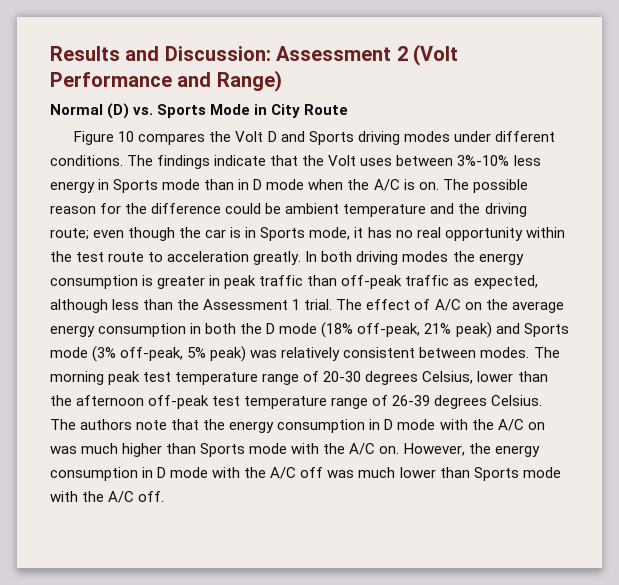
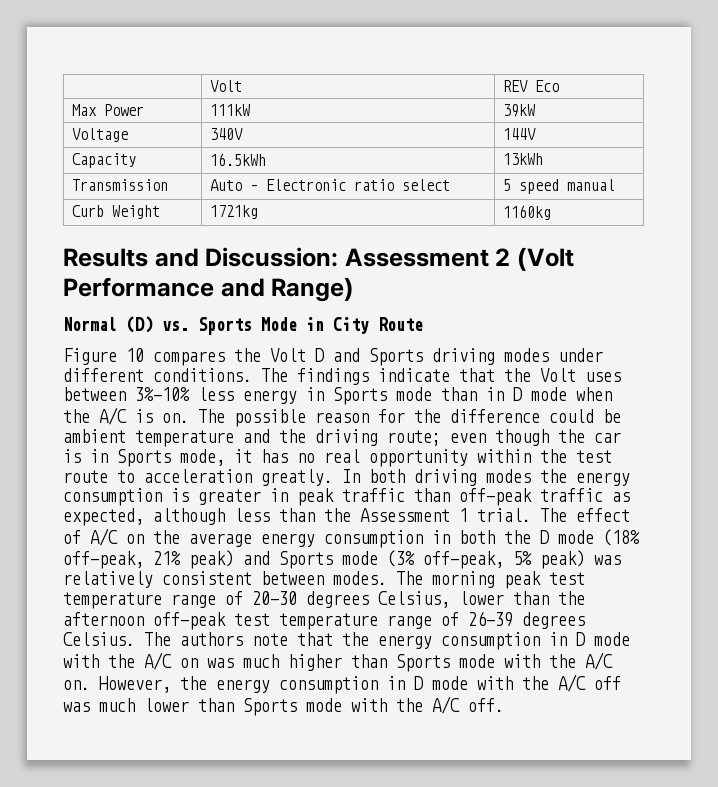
(50, 53) none -> [210,80,243,92] [503,80,560,92] [72,104,145,116] [210,104,251,116] [503,104,536,117] [72,128,129,142] [210,128,244,140] [503,128,537,140] [72,153,137,168] [210,153,267,166] [503,153,544,165] [72,179,169,191] [210,179,451,191] [503,179,616,194] [72,205,161,219] [210,205,259,219] [503,205,552,220] | Volt | REV Eco // Max Power | 111kW | 39kW // Voltage | 340V | 144V // Capacity | 16.5kWh | 13kWh // Transmission | Auto – Electronic ratio select | 5 speed manual // Curb Weight | 1721kg | 1160kg //

